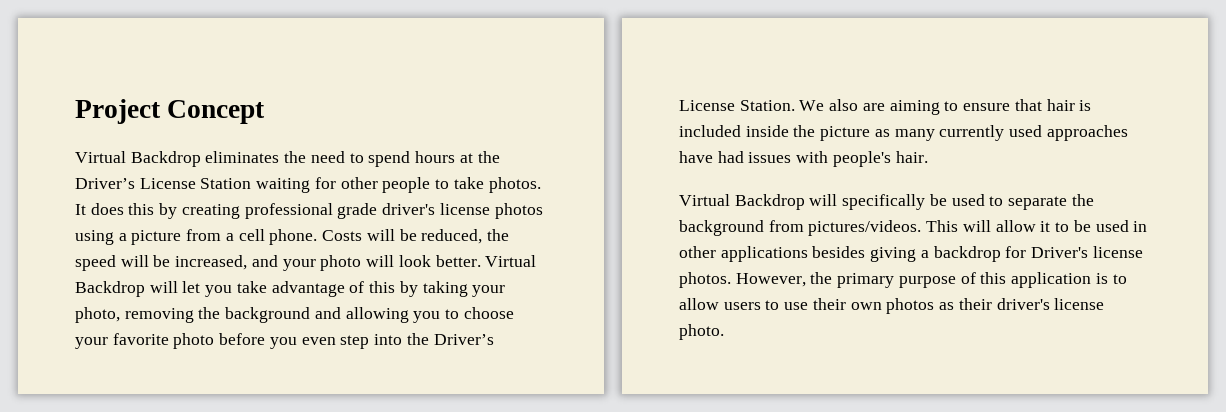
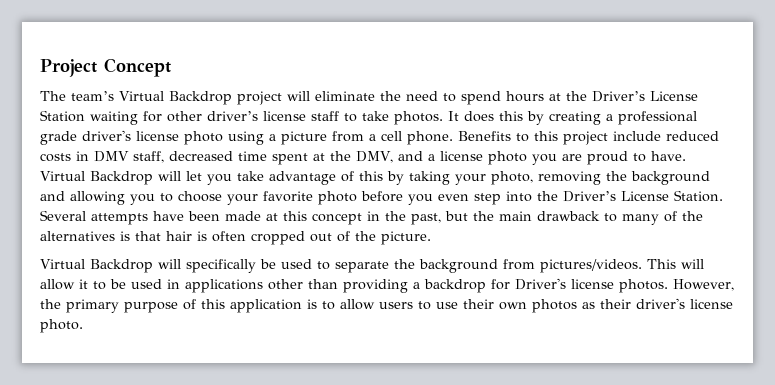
[75,151,280,167] Virtual Backdrop eliminates -> [40,91,375,105] The team’s Virtual Backdrop project will eliminate
[382,177,431,193] people -> [207,111,339,121] driver’s license staff
(240, 211) none -> [606,114,613,121] a
[494,203,543,219] photos -> [184,131,223,145] photo
[322,229,509,244] [75,255,481,271] Costs will be reduced, the speed will be increased, and your photo will look better. -> [458,131,719,145] [40,151,686,165] Benefits to this project include reduced costs in DMV staff, decreased time spent at the DMV, and a license photo you are proud to have.
[799,99,1092,115] [679,125,1128,141] [679,151,928,167] We also are aiming to ensure that hair is included inside the picture as many currently used approaches have had issues with people's hair. -> [40,210,703,225] [40,231,431,245] Several attempts have been made at this concept in the past, but the main drawback to many of the alternatives is that hair is often cropped out of the picture.
[679,246,917,262] other applications besides giving -> [185,279,408,293] applications other than providing

